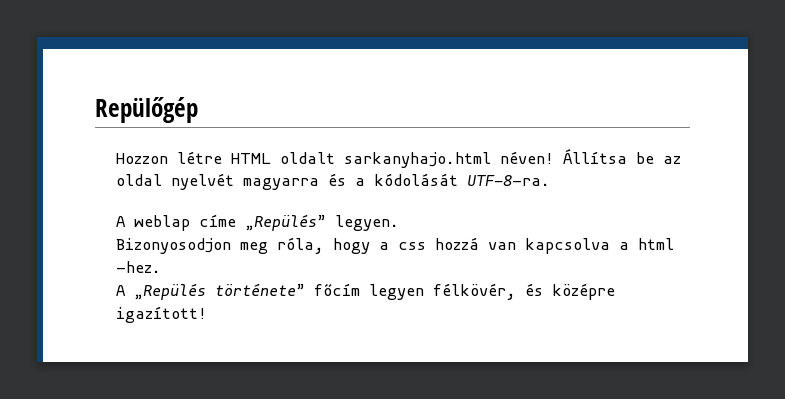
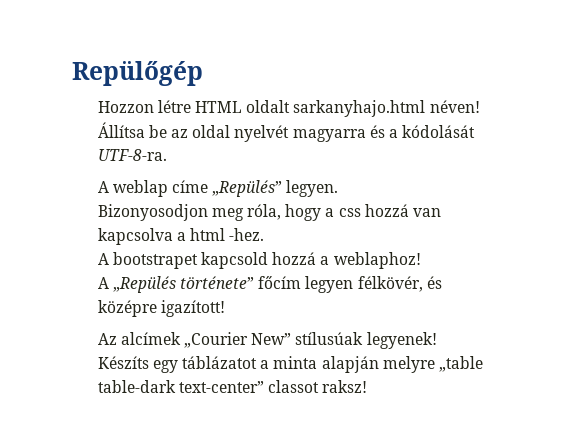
(161, 267) none -> [97,252,421,269] // A bootstrapet kapcsold hozzá a weblaphoz!
(207, 314) none -> [97,332,437,349] [97,356,484,373] [97,380,368,393] // Az alcímek „Courier New” stílusúak legyenek! // Készíts egy táblázatot a minta alapján melyre „table table-dark text-center” classot raksz!

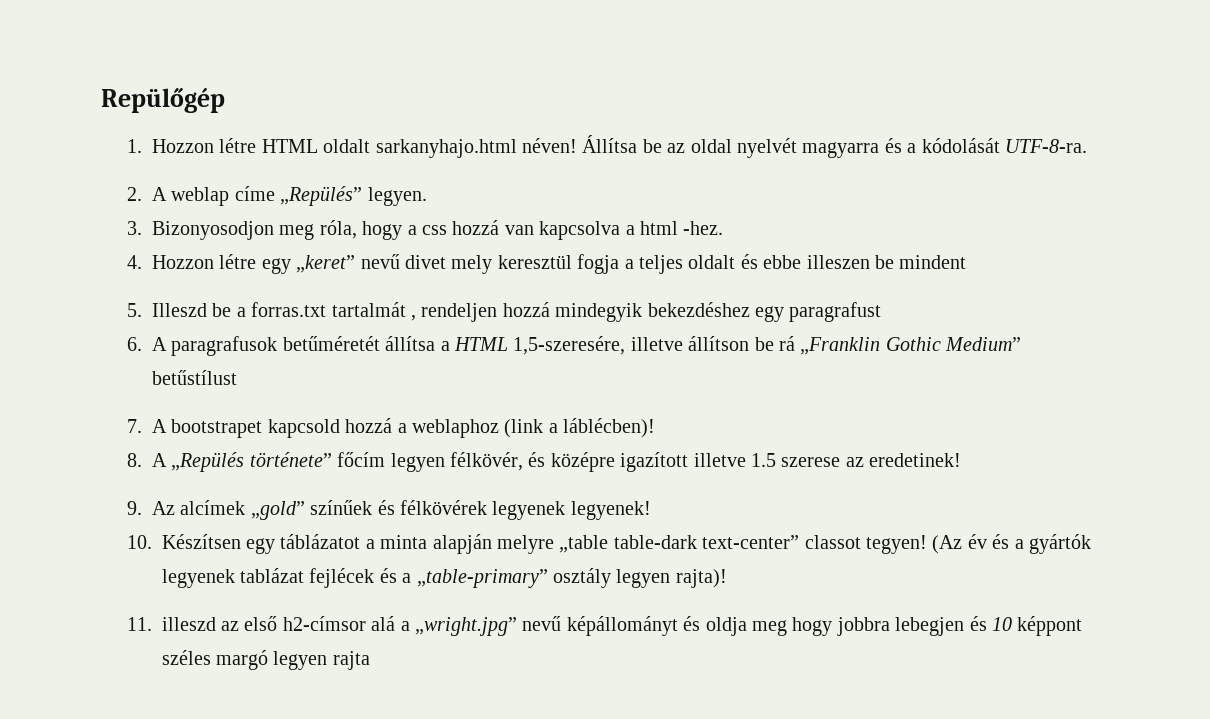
(203, 73) none -> [126,139,142,153] 1.
(167, 155) none -> [126,187,142,201] 2.
(339, 188) none -> [126,221,142,235] 3.
(265, 234) none -> [126,254,967,274] [126,302,882,322] [126,336,1022,356] [151,370,237,385] [126,419,142,433] 4. Hozzon létre egy „keret” nevű divet mely keresztül fogja a teljes oldalt és ebbe illeszen be mindent // 5. Illeszd be a forras.txt tartalmát , rendeljen hozzá mindegyik bekezdéshez egy paragrafust // 6. A paragrafusok betűméretét állítsa a HTML 1,5-szeresére, illetve állítson be rá „Franklin Gothic Medium” betűstílust // 7.
[333,252,421,269] weblaphoz! // -> [411,418,656,438] [126,453,142,467] weblaphoz (link a láblécben)! // 8.
[160,300,225,317] [97,332,364,348] igazított! // Az alcímek „Courier New” stílusúak -> [620,452,962,472] [126,500,566,520] igazított illetve 1.5 szerese az eredetinek! // 9. Az alcímek „gold” színűek és félkövérek legyenek
[97,356,149,369] Készíts -> [126,534,241,549] 10. Készítsen
[322,380,368,393] raksz! -> [865,534,1091,554] [161,568,727,588] [126,616,1083,636] [161,650,370,670] tegyen! (Az év és a gyártók legyenek tablázat fejlécek és a „table-primary” osztály legyen rajta)! // 11. illeszd az első h2-címsor alá a „wright.jpg” nevű képállományt és oldja meg hogy jobbra lebegjen és 10 képpont széles margó legyen rajta

